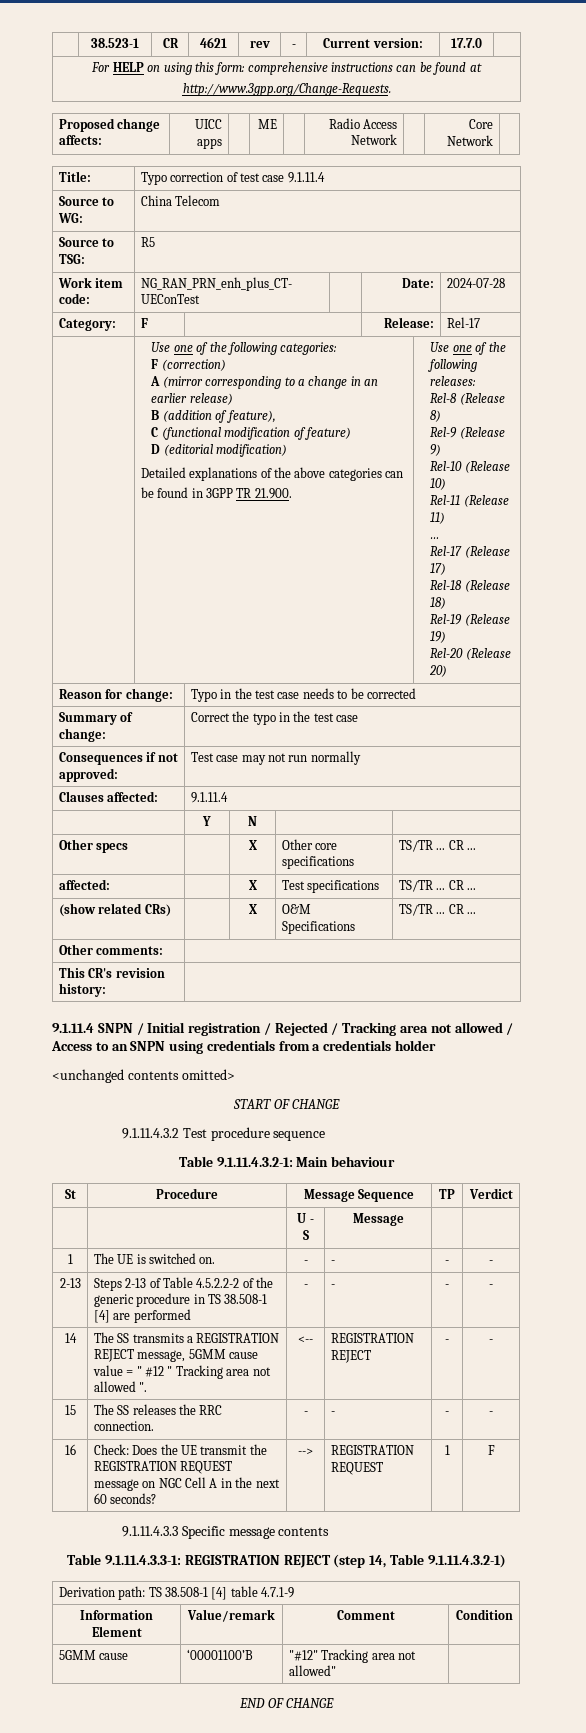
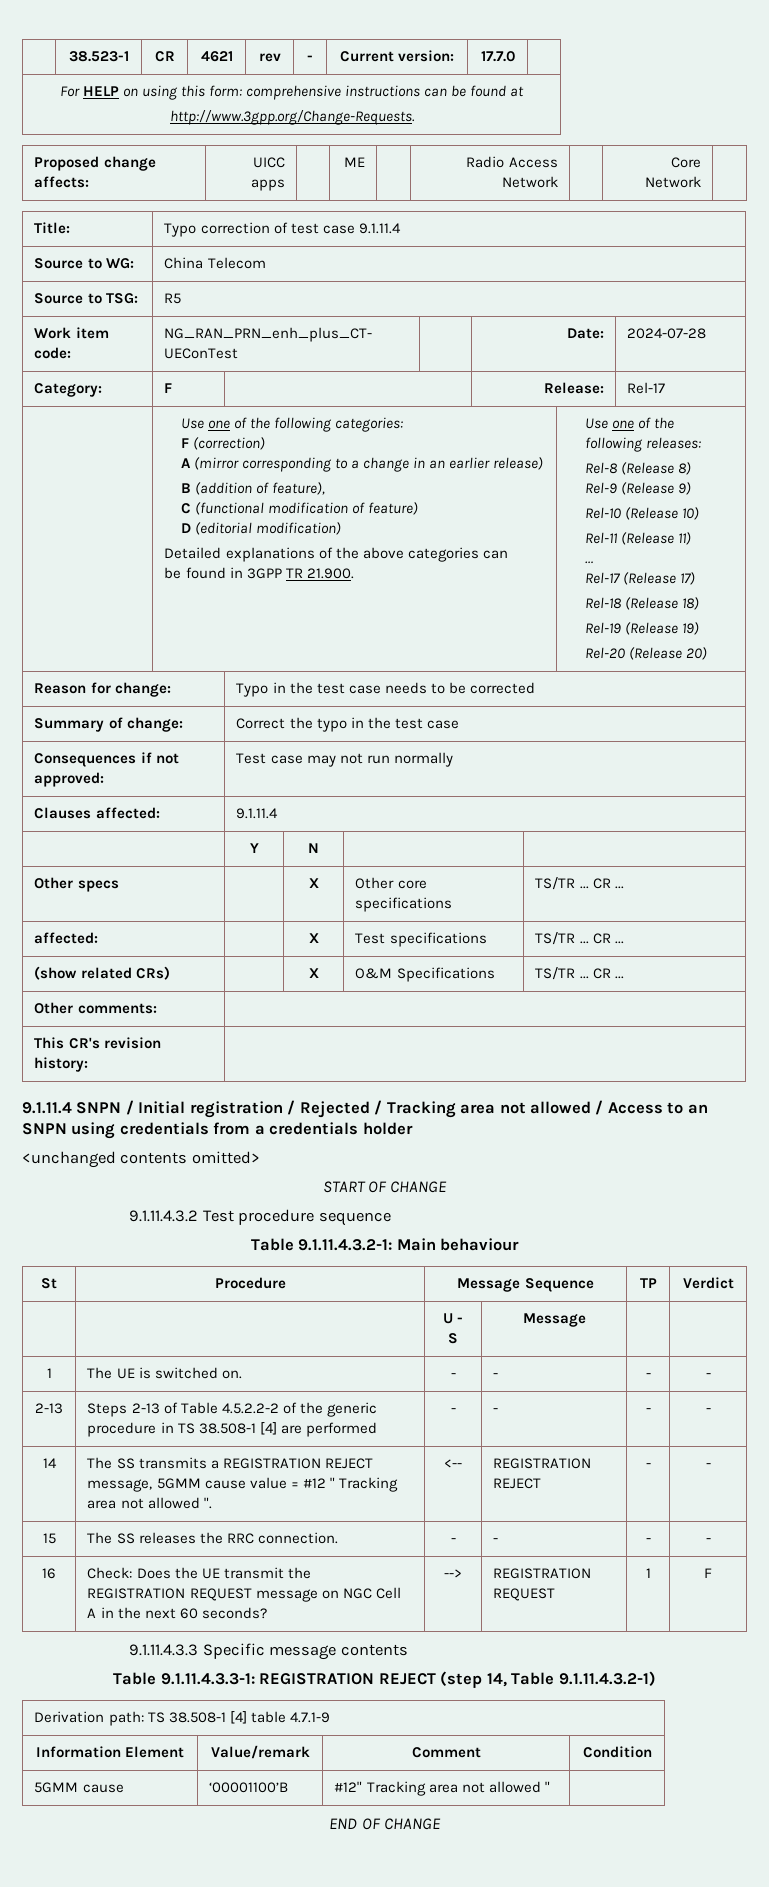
[136,1366,142,1376] " -> (299, 1485) none
[288,1649,417,1663] [288,1665,336,1676] "#12" Tracking area not allowed" -> [334,1781,550,1796] #12" Tracking area not allowed "

